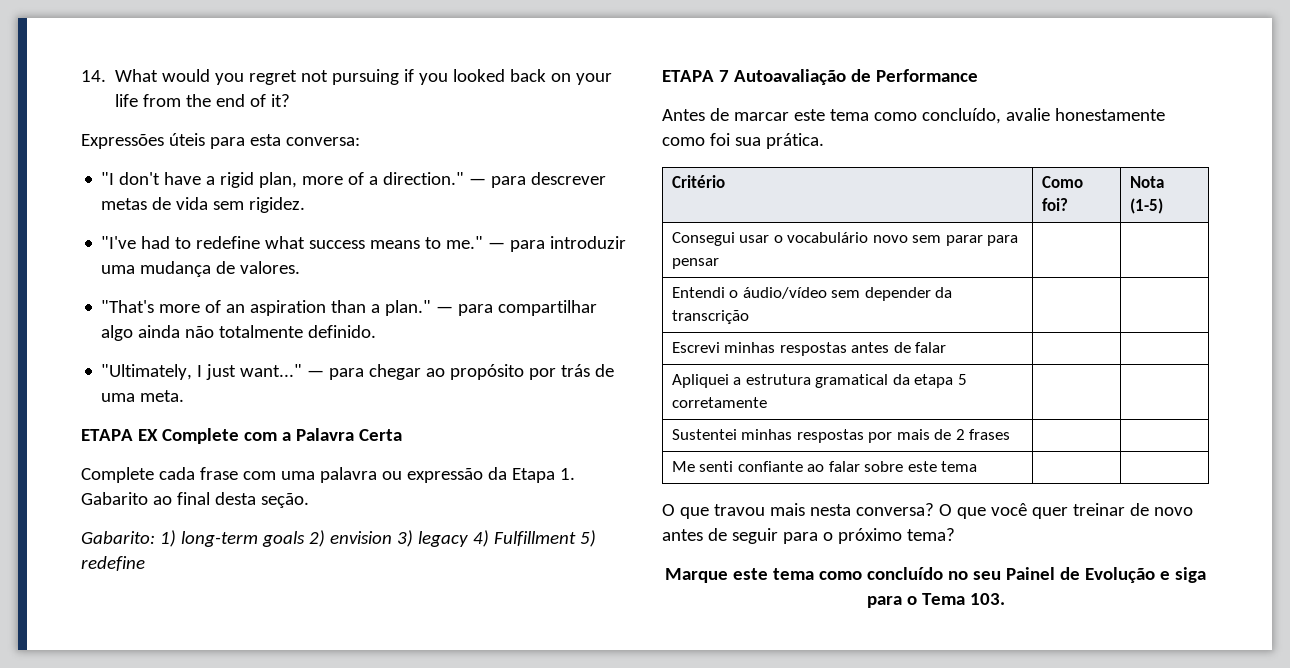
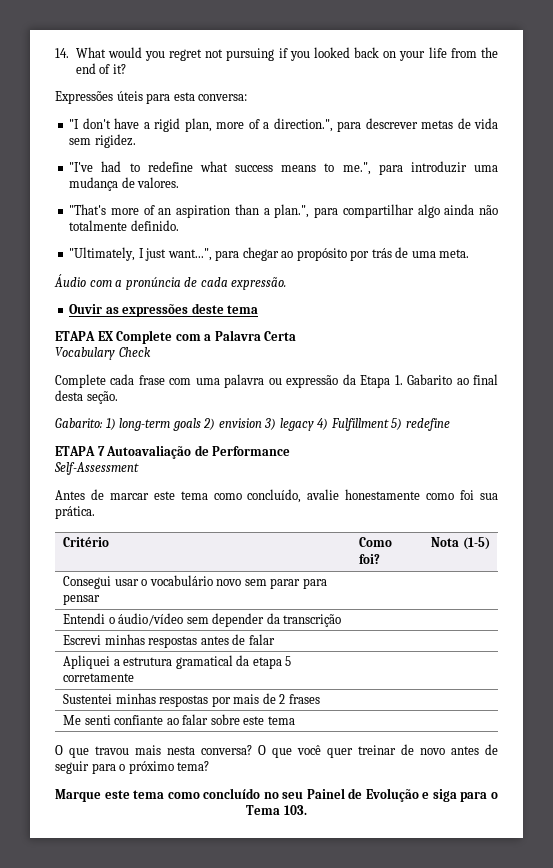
[383,172,487,185] direction." — -> [273,118,333,132] direction.",
[446,236,506,249] me." — -> [342,162,371,175] me.",
[385,300,454,316] plan." — -> [274,204,310,218] plan.",
[240,364,325,377] want..." — -> [167,248,212,261] want...",
(185, 396) none -> [54,274,287,290] [69,303,259,317] // Áudio com a pronúncia de cada expressão. // Ouvir as expressões deste tema
(402, 435) none -> [55,347,151,360] // Vocabulary Check
(978, 75) none -> [54,462,139,475] // Self-Assessment

